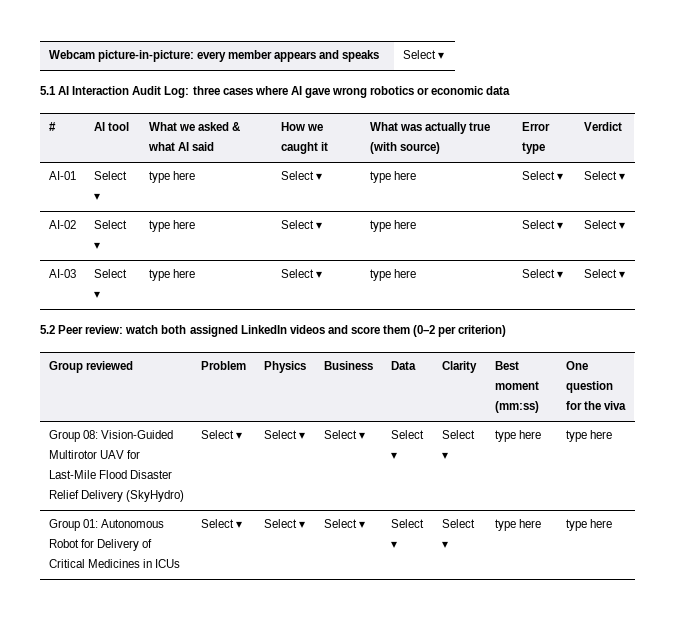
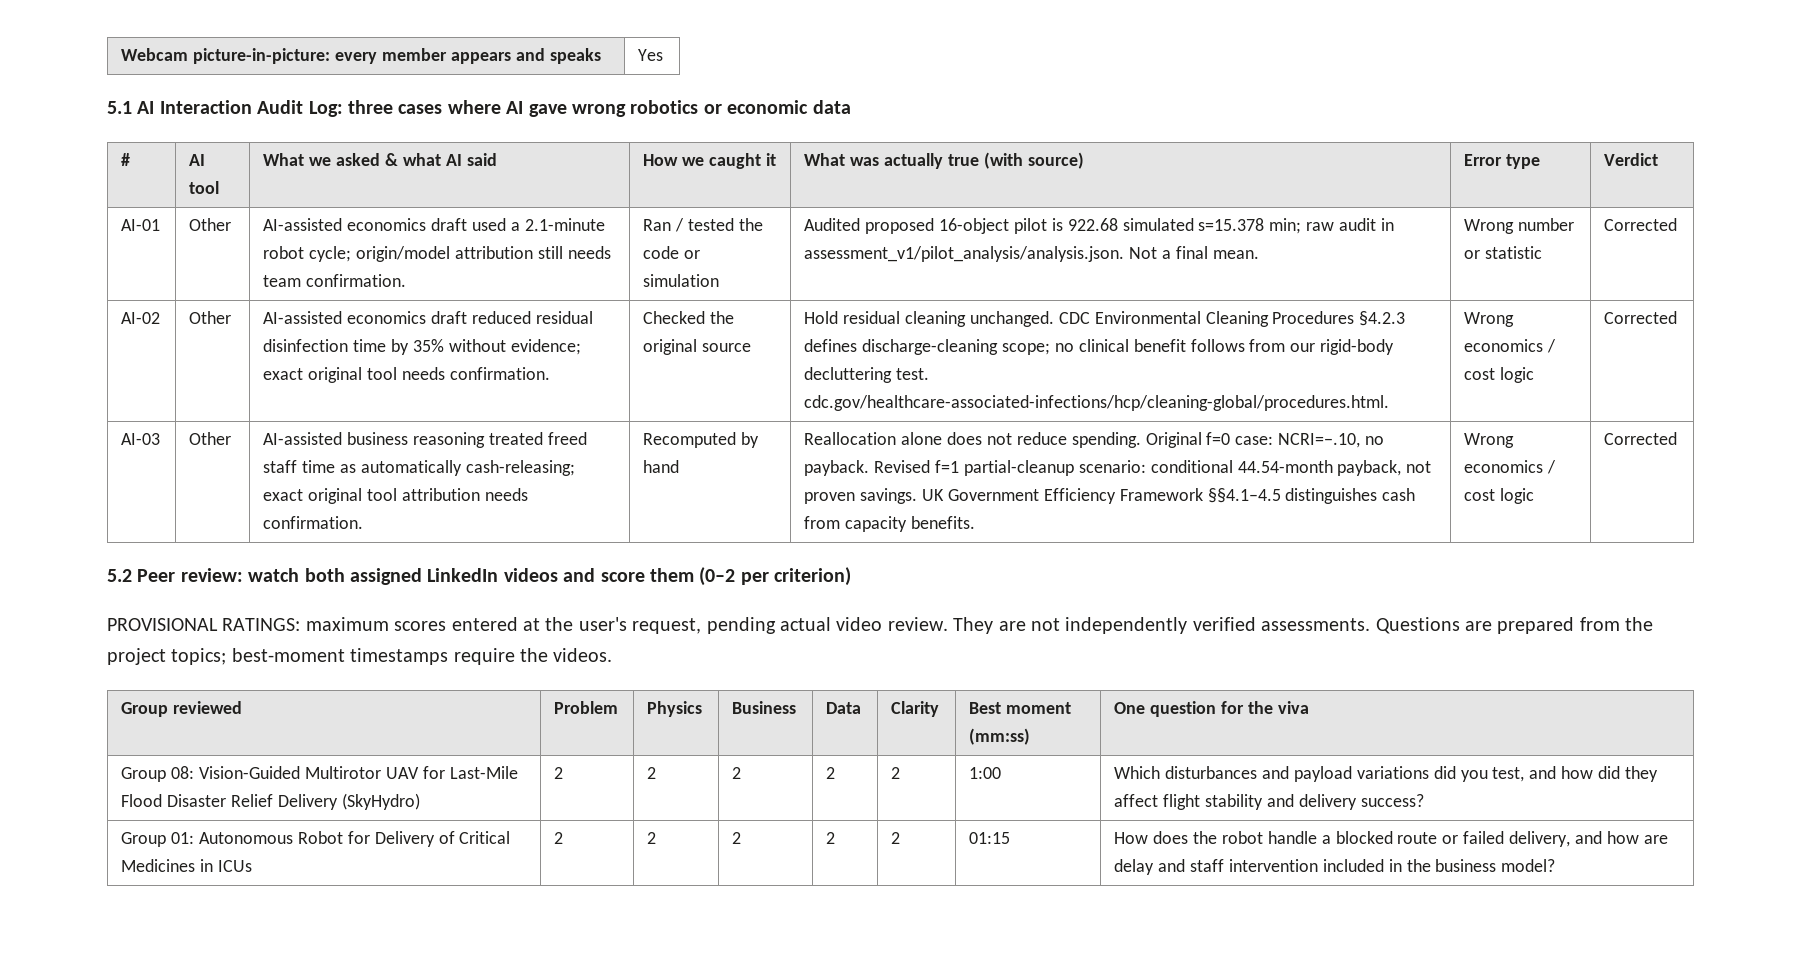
[402,50,444,59] Select ▾ -> [638,49,664,61] Yes
[93,171,127,180] [93,193,100,200] [148,171,195,183] [280,171,322,180] [369,171,416,183] [521,171,563,180] [583,171,625,180] [48,220,76,229] [93,220,127,229] [93,242,100,249] [148,220,195,232] [280,220,322,229] [369,220,416,232] [521,220,563,229] [583,220,625,229] [48,269,76,278] [93,269,127,278] [93,291,100,298] [148,269,195,281] [280,269,322,278] [369,269,416,281] [521,269,563,278] [583,269,625,278] Select ▾ | type here | Select ▾ | type here | Select ▾ | Select ▾ // AI-02 | Select ▾ | type here | Select ▾ | type here | Select ▾ | Select ▾ // AI-03 | Select ▾ | type here | Select ▾ | type here | Select ▾ | Select ▾ -> [189,218,232,231] [263,218,605,231] [263,246,611,262] [263,274,407,287] [643,218,764,232] [643,246,701,259] [643,274,720,287] [804,218,1394,234] [804,246,1259,262] [1464,218,1575,234] [1464,246,1543,259] [1604,218,1678,231] [121,312,161,324] [189,311,232,324] [263,311,593,324] [263,339,581,355] [263,367,550,383] [643,311,735,324] [643,339,752,355] [804,311,1406,327] [804,339,1395,355] [804,367,930,383] [804,395,1390,411] [1464,312,1515,327] [1464,339,1557,353] [1464,367,1535,383] [1604,311,1678,324] [121,433,161,445] [189,432,232,445] [263,432,587,448] [263,460,575,476] [263,488,528,504] [263,516,364,529] [643,432,760,448] [643,460,680,473] [804,432,1385,448] [804,460,1432,476] [804,488,1416,504] [804,516,976,532] [1464,433,1515,448] [1464,460,1557,474] [1464,488,1535,504] [1604,432,1678,445] Other | AI-assisted economics draft used a 2.1-minute robot cycle; origin/model attribution still needs team confirmation. | Ran / tested the code or simulation | Audited proposed 16-object pilot is 922.68 simulated s=15.378 min; raw audit in assessment_v1/pilot_analysis/analysis.json. Not a final mean. | Wrong number or statistic | Corrected // AI-02 | Other | AI-assisted economics draft reduced residual disinfection time by 35% without evidence; exact original tool needs confirmation. | Checked the original source | Hold residual cleaning unchanged. CDC Environmental Cleaning Procedures §4.2.3 defines discharge-cleaning scope; no clinical benefit follows from our rigid-body decluttering test. cdc.gov/healthcare-associated-infections/hcp/cleaning-global/procedures.html. | Wrong economics / cost logic | Corrected // AI-03 | Other | AI-assisted business reasoning treated freed staff time as automatically cash-releasing; exact original tool attribution needs confirmation. | Recomputed by hand | Reallocation alone does not reduce spending. Original f=0 case: NCRI=−.10, no payback. Revised f=1 partial-cleanup scenario: conditional 44.54-month payback, not proven savings. UK Government Efficiency Framework §§4.1–4.5 distinguishes cash from capacity benefits. | Wrong economics / cost logic | Corrected
(507, 331) none -> [107,617,1654,634] [107,648,613,665] // PROVISIONAL RATINGS: maximum scores entered at the user's request, pending actual video review. They are not independently verified assessments. Questions are prepared from the project topics; best-moment timestamps require the videos.
[200,430,242,439] [263,430,305,439] [323,430,365,439] [390,430,424,439] [390,452,397,459] [441,430,475,439] [441,452,448,459] [494,430,541,442] [565,430,612,442] Select ▾ | Select ▾ | Select ▾ | Select ▾ | Select ▾ | type here | type here -> [554,767,564,779] [647,767,657,779] [732,767,742,779] [826,767,836,779] [891,767,901,779] [969,767,1002,779] [1114,766,1658,782] [1114,794,1424,810] 2 | 2 | 2 | 2 | 2 | 1:00 | Which disturbances and payload variations did you test, and how did they affect flight stability and delivery success?
[200,519,242,528] [263,519,305,528] [323,519,365,528] [390,519,424,528] [390,541,397,548] [441,519,475,528] [441,541,448,548] [494,519,541,531] [565,519,612,531] Select ▾ | Select ▾ | Select ▾ | Select ▾ | Select ▾ | type here | type here -> [554,832,564,844] [647,832,657,844] [732,832,742,844] [826,832,836,844] [891,832,901,844] [969,832,1011,844] [1114,831,1668,847] [1114,859,1556,875] 2 | 2 | 2 | 2 | 2 | 01:15 | How does the robot handle a blocked route or failed delivery, and how are delay and staff intervention included in the business model?

